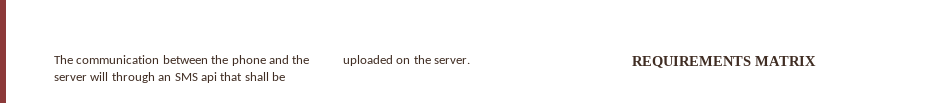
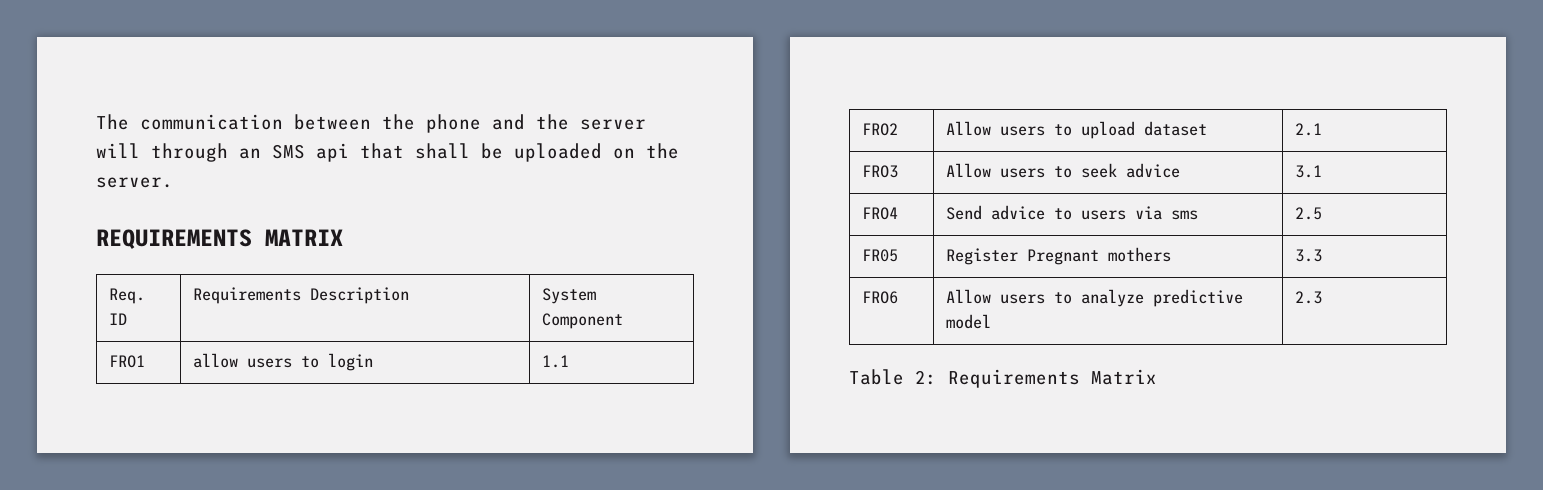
(816, 61) none -> [108,288,145,304] [108,313,127,325] [192,287,409,304] [541,288,596,304] [541,313,623,329] [108,355,145,368] [192,353,373,371] [541,355,569,368] [861,123,898,136] [945,121,1207,139] [1294,123,1322,136] [861,165,898,178] [945,163,1180,178] [1294,165,1322,178] [861,207,898,220] [945,205,1198,220] [1294,207,1322,220] [861,249,898,262] [945,247,1171,265] [1294,249,1322,262] [861,291,898,304] [945,289,1243,307] [945,314,991,329] [1294,291,1322,304] [849,369,1157,388] // Req. ID | Requirements Description | System Component // FRO1 | allow users to login | 1.1 // FRO2 | Allow users to upload dataset | 2.1 // FRO3 | Allow users to seek advice | 3.1 // FRO4 | Send advice to users via sms | 2.5 // FR05 | Register Pregnant mothers | 3.3 // FRO6 | Allow users to analyze predictive model | 2.3 // Table 2: Requirements Matrix

